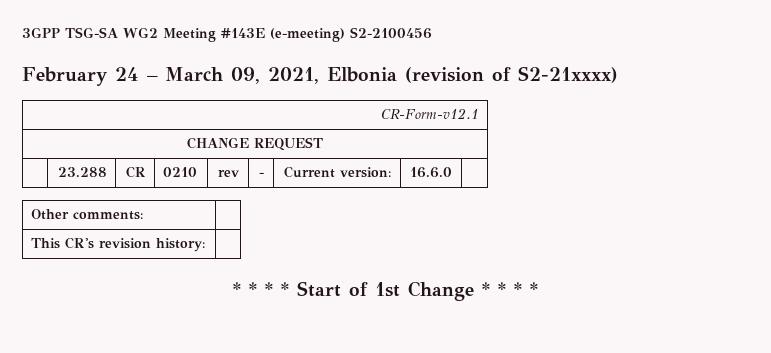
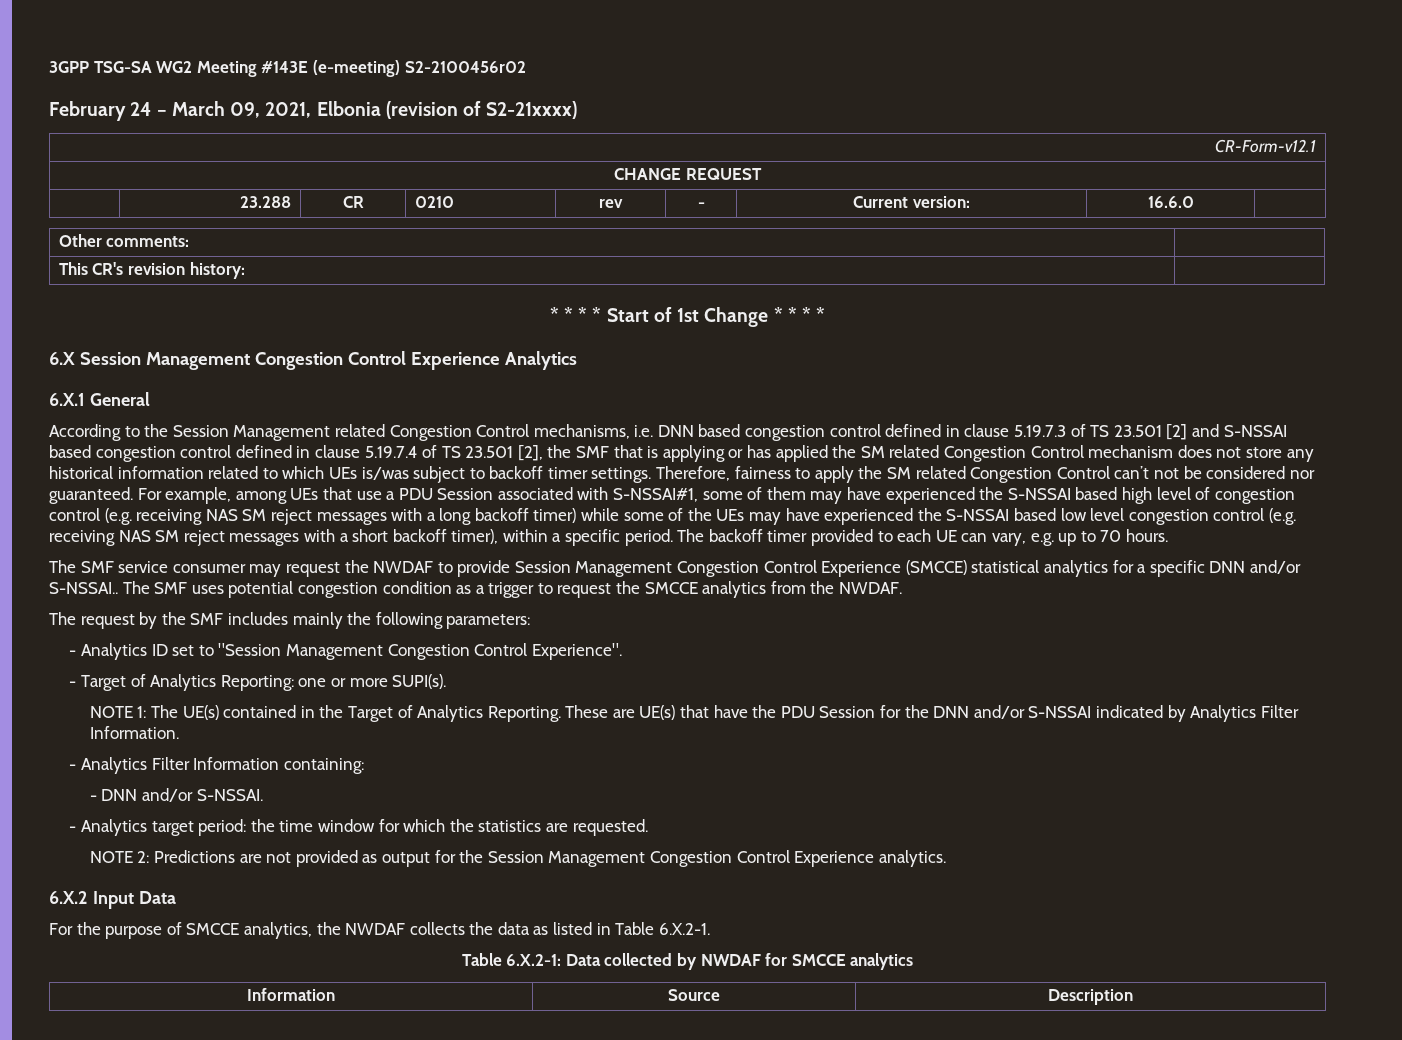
[350,27,432,39] S2-2100456 -> [404,61,526,73] S2-2100456r02
(538, 289) none -> [49,351,577,370] [49,392,150,406] [49,424,1287,441] [49,445,1314,462] [49,466,1315,483] [49,487,1295,504] [49,508,1296,525] [49,529,1168,546] [49,560,1301,577] [49,581,903,598] [49,612,531,629] [69,643,622,660] [69,674,447,691] [89,705,1299,722] [89,726,179,739] [69,757,364,774] [89,788,263,802] [69,819,648,836] [89,850,946,867] [49,891,176,909] [49,922,710,939] [461,953,914,970] [247,988,335,1001] [668,989,720,1001] [1048,989,1133,1005] // 6.X Session Management Congestion Control Experience Analytics // 6.X.1 General // According to the Session Management related Congestion Control mechanisms, i.e. DNN based congestion control defined in clause 5.19.7.3 of TS 23.501 [2] and S-NSSAI based congestion control defined in clause 5.19.7.4 of TS 23.501 [2], the SMF that is applying or has applied the SM related Congestion Control mechanism does not store any historical information related to which UEs is/was subject to backoff timer settings. Therefore, fairness to apply the SM related Congestion Control can’t not be considered nor guaranteed. For example, among UEs that use a PDU Session associated with S-NSSAI#1, some of them may have experienced the S-NSSAI based high level of congestion control (e.g. receiving NAS SM reject messages with a long backoff timer) while some of the UEs may have experienced the S-NSSAI based low level congestion control (e.g. receiving NAS SM reject messages with a short backoff timer), within a specific period. The backoff timer provided to each UE can vary, e.g. up to 70 hours. // The SMF service consumer may request the NWDAF to provide Session Management Congestion Control Experience (SMCCE) statistical analytics for a specific DNN and/or S-NSSAI.. The SMF uses potential congestion condition as a trigger to request the SMCCE analytics from the NWDAF. // The request by the SMF includes mainly the following parameters: // - Analytics ID set to "Session Management Congestion Control Experience". // - Target of Analytics Reporting: one or more SUPI(s). // NOTE 1: The UE(s) contained in the Target of Analytics Reporting. These are UE(s) that have the PDU Session for the DNN and/or S-NSSAI indicated by Analytics Filter Information. // - Analytics Filter Information containing: // - DNN and/or S-NSSAI. // - Analytics target period: the time window for which the statistics are requested. // NOTE 2: Predictions are not provided as output for the Session Management Congestion Control Experience analytics. // 6.X.2 Input Data // For the purpose of SMCCE analytics, the NWDAF collects the data as listed in Table 6.X.2-1. // Table 6.X.2-1: Data collected by NWDAF for SMCCE analytics // Information | Source | Description

